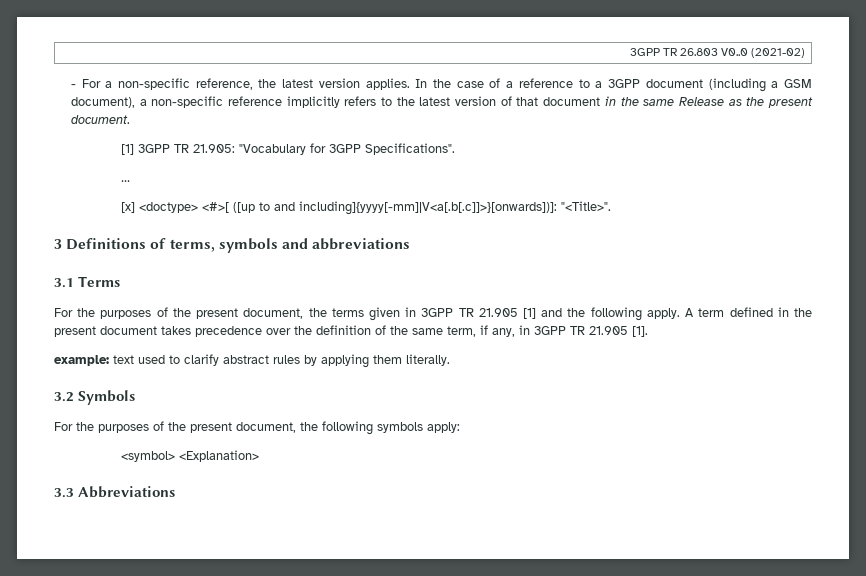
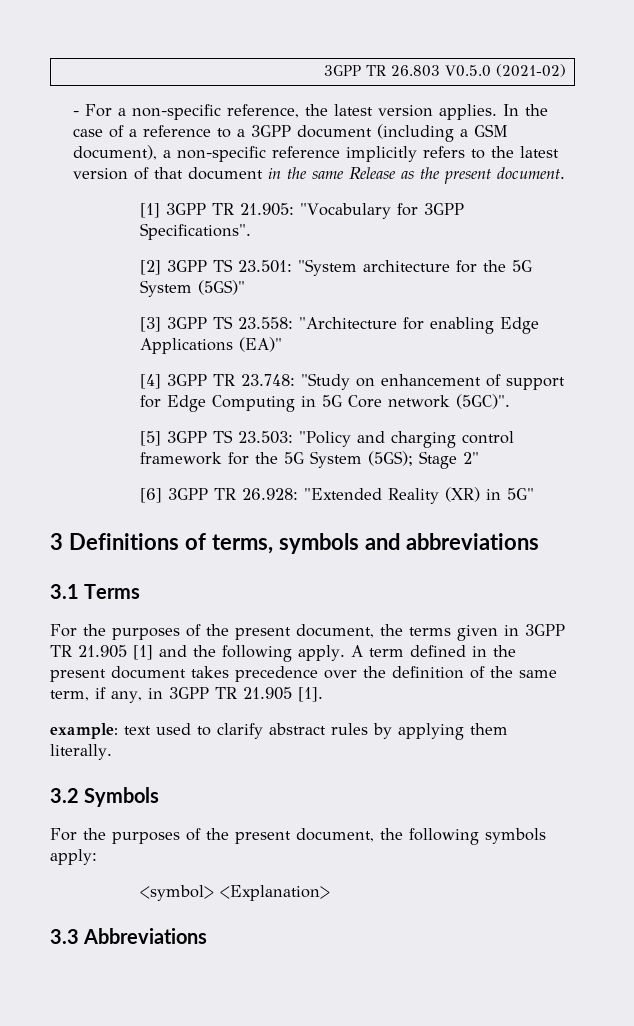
[721,48,749,56] V0..0 -> [445,65,492,77] V0.5.0
[121,180,131,182] [121,201,612,215] … // [x] <doctype> <#>[ ([up to and including]{yyyy[-mm]|V<a[.b[.c]]>}[onwards])]: "<Title>". -> [140,259,533,276] [140,280,246,297] [140,316,540,334] [140,337,283,354] [140,373,566,390] [140,394,511,412] [140,430,515,448] [140,451,480,469] [140,487,535,504] [2] 3GPP TS 23.501: "System architecture for the 5G System (5GS)" // [3] 3GPP TS 23.558: "Architecture for enabling Edge Applications (EA)" // [4] 3GPP TR 23.748: "Study on enhancement of support for Edge Computing in 5G Core network (5GC)". // [5] 3GPP TS 23.503: "Policy and charging control framework for the 5G System (5GS); Stage 2" // [6] 3GPP TR 26.928: "Extended Reality (XR) in 5G"

